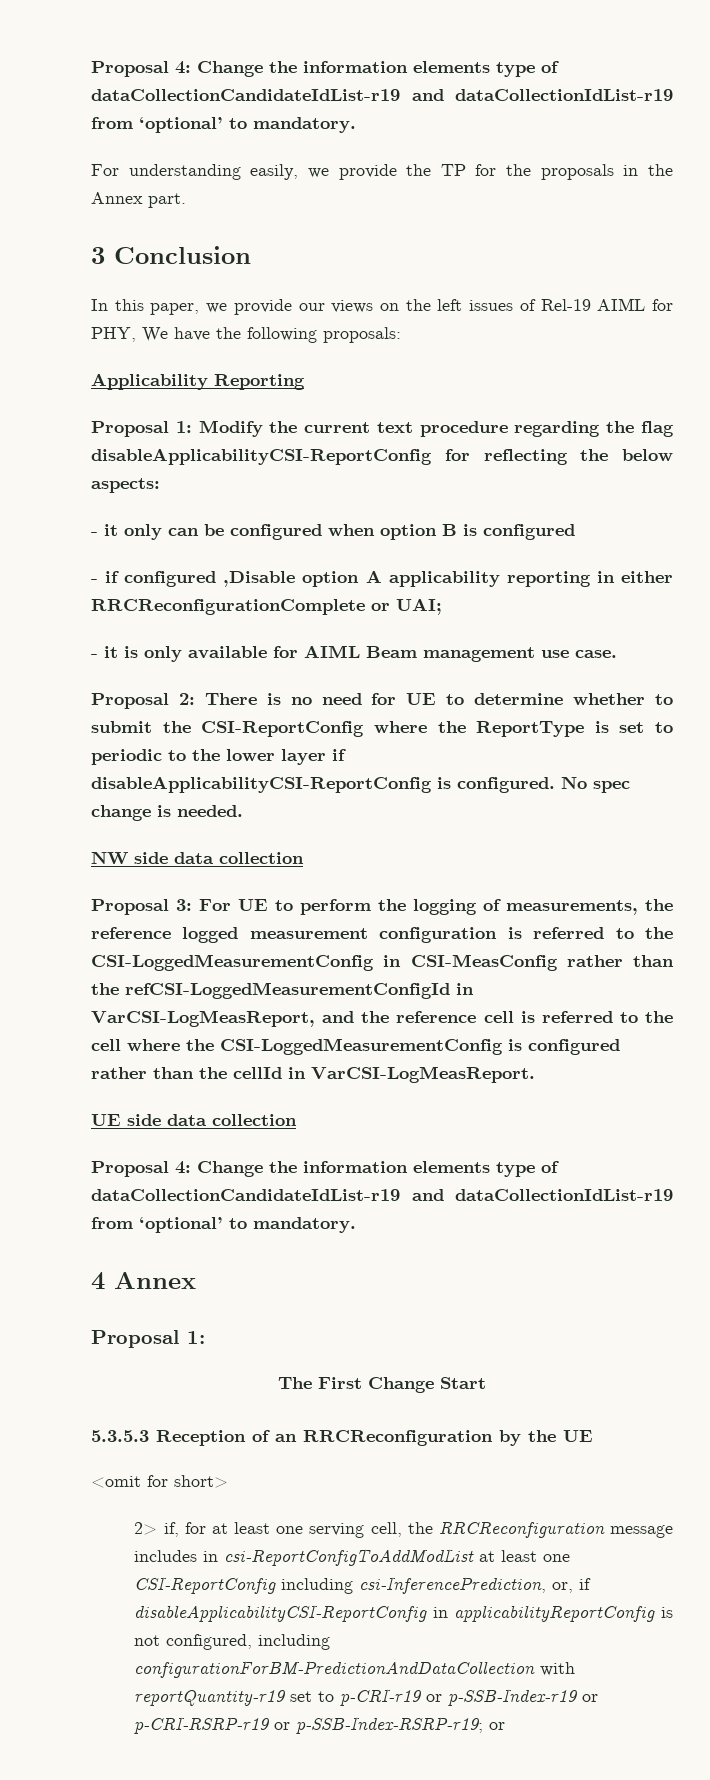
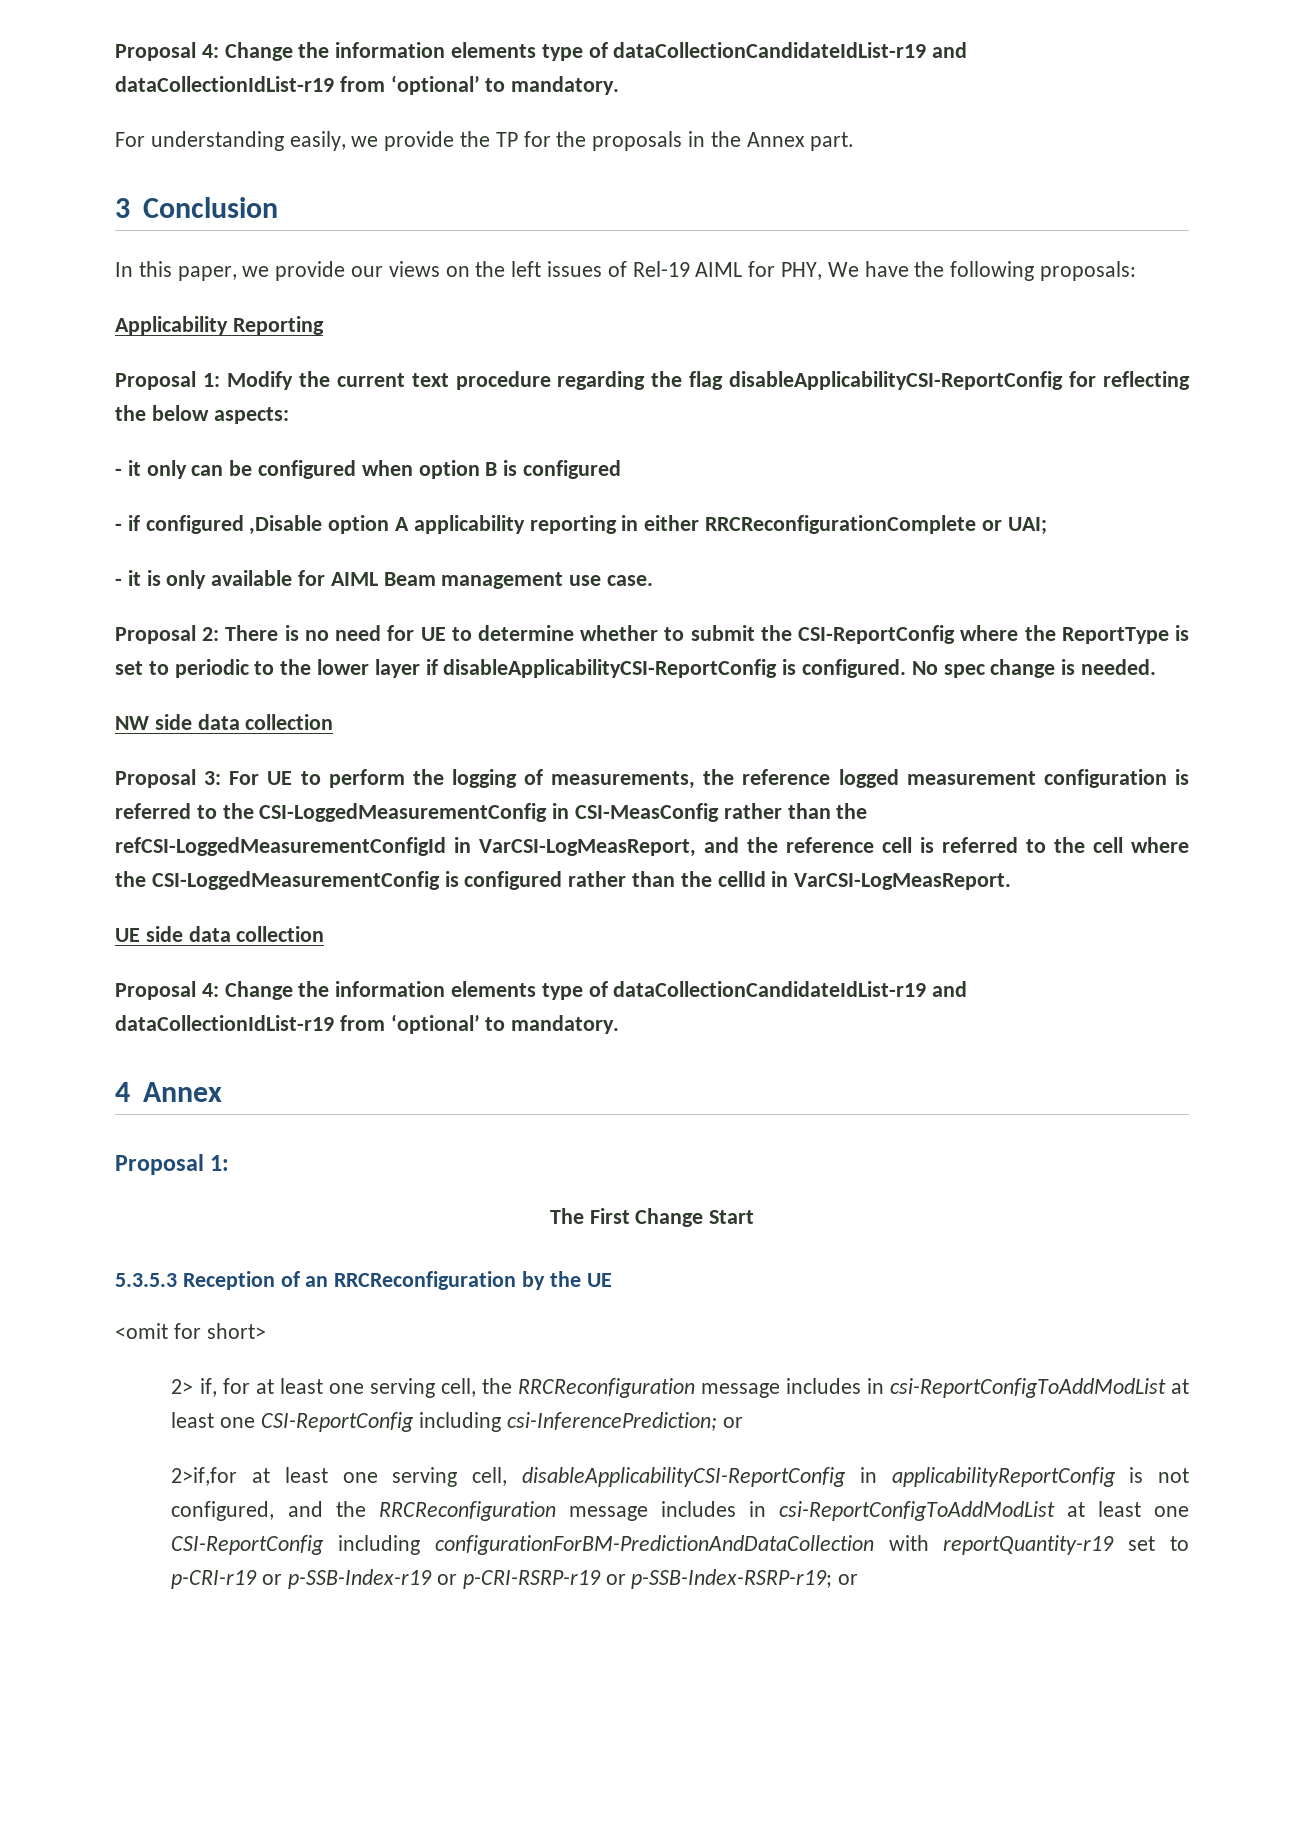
[359,1577,592,1594] csi-InferencePrediction, or, if -> [506,1412,743,1431] [171,1467,508,1487] csi-InferencePrediction; or // 2>if,for at least one serving cell,
(253, 1642) none -> [287,1501,1189,1521] [171,1535,325,1555] and the RRCReconfiguration message includes in csi-ReportConfigToAddModList at least one CSI-ReportConfig

